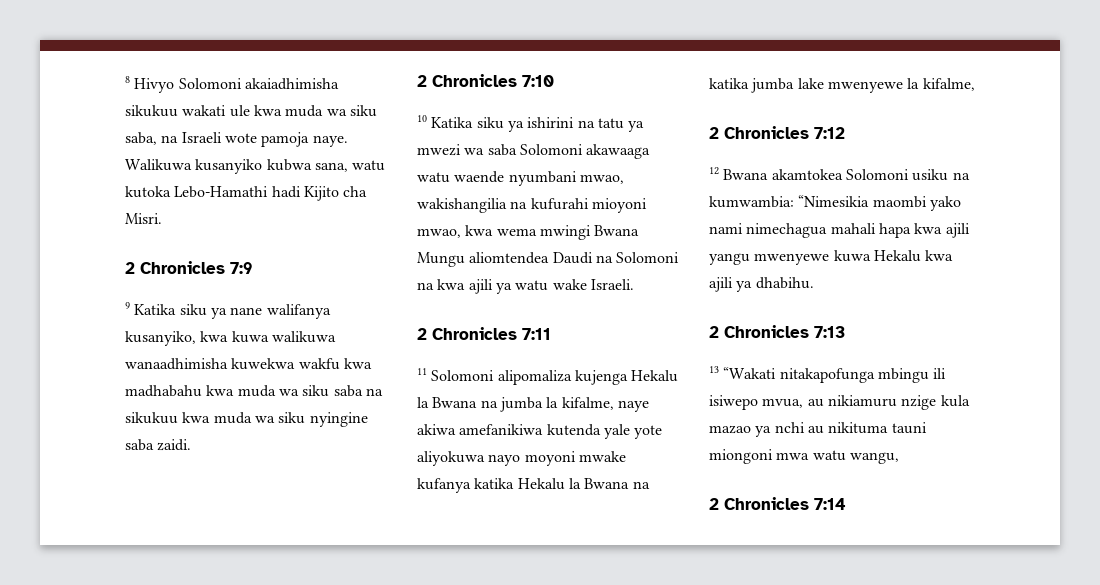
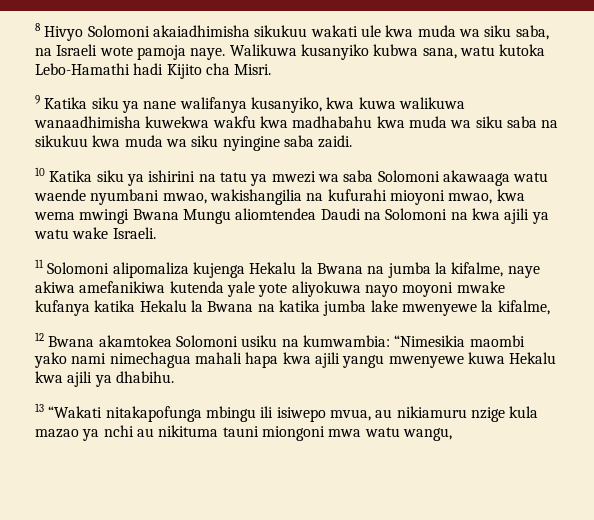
[125,261,253,274] // 2 Chronicles 7:9 -> (272, 69) none
[417,74,554,87] // 2 Chronicles 7:10 -> (353, 141) none
[417,327,551,340] // 2 Chronicles 7:11 -> (156, 233) none
[709,126,845,139] // 2 Chronicles 7:12 -> (550, 307) none
[709,325,845,338] // 2 Chronicles 7:13 -> (174, 377) none
[709,497,846,510] // 2 Chronicles 7:14 -> (452, 434) none

